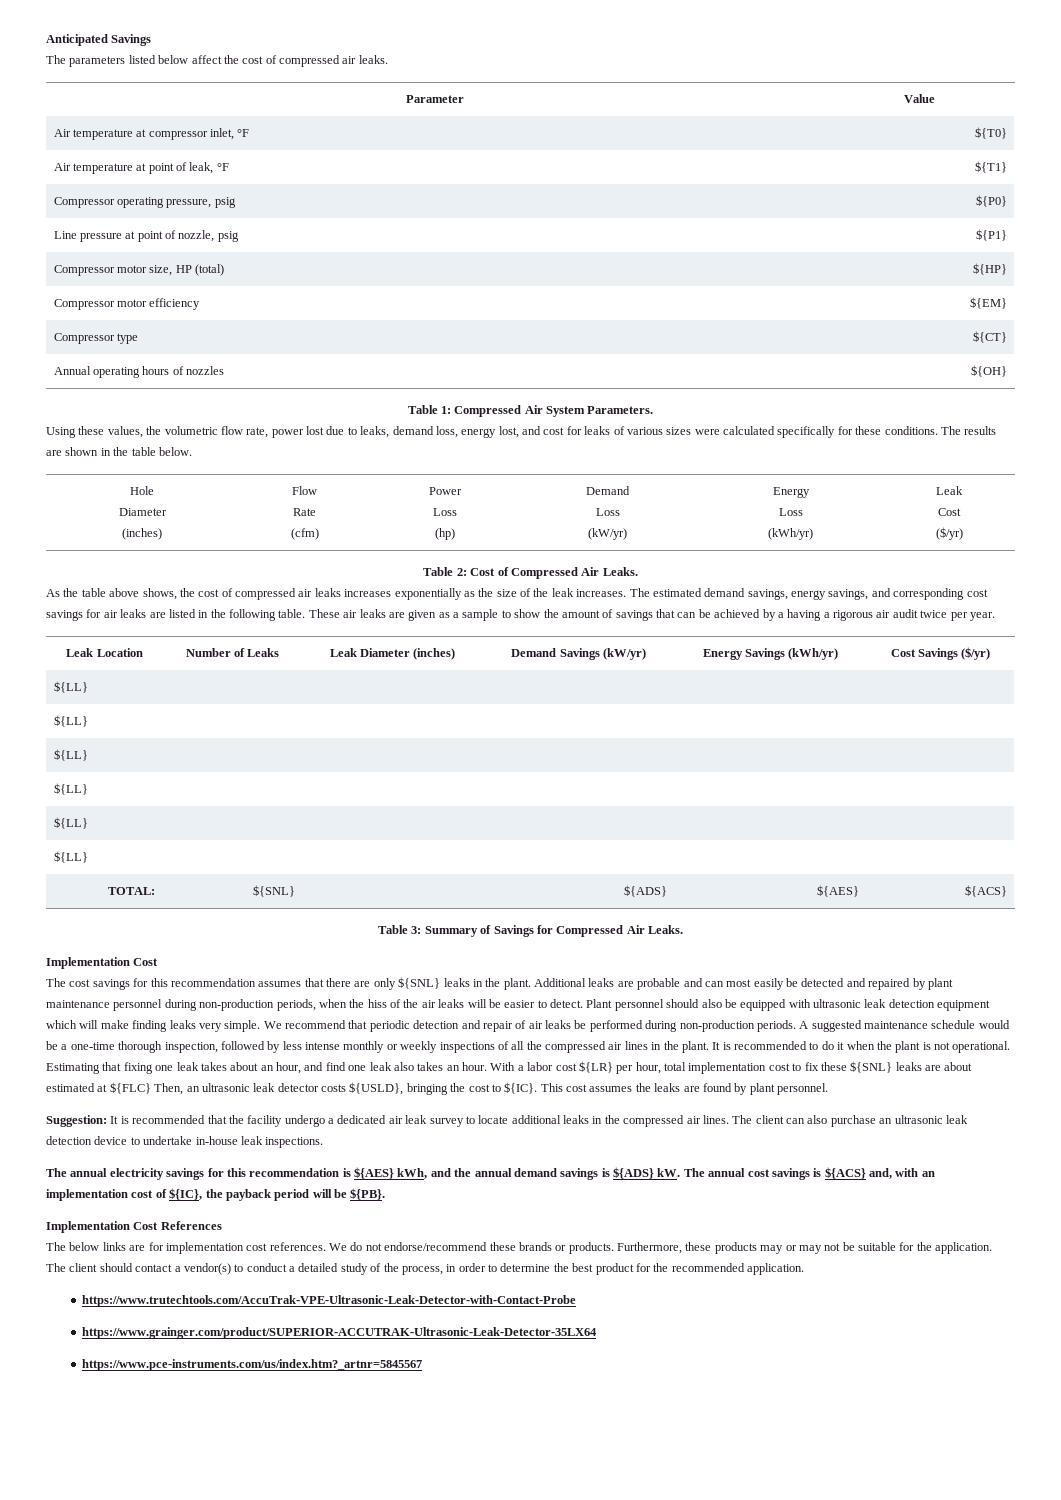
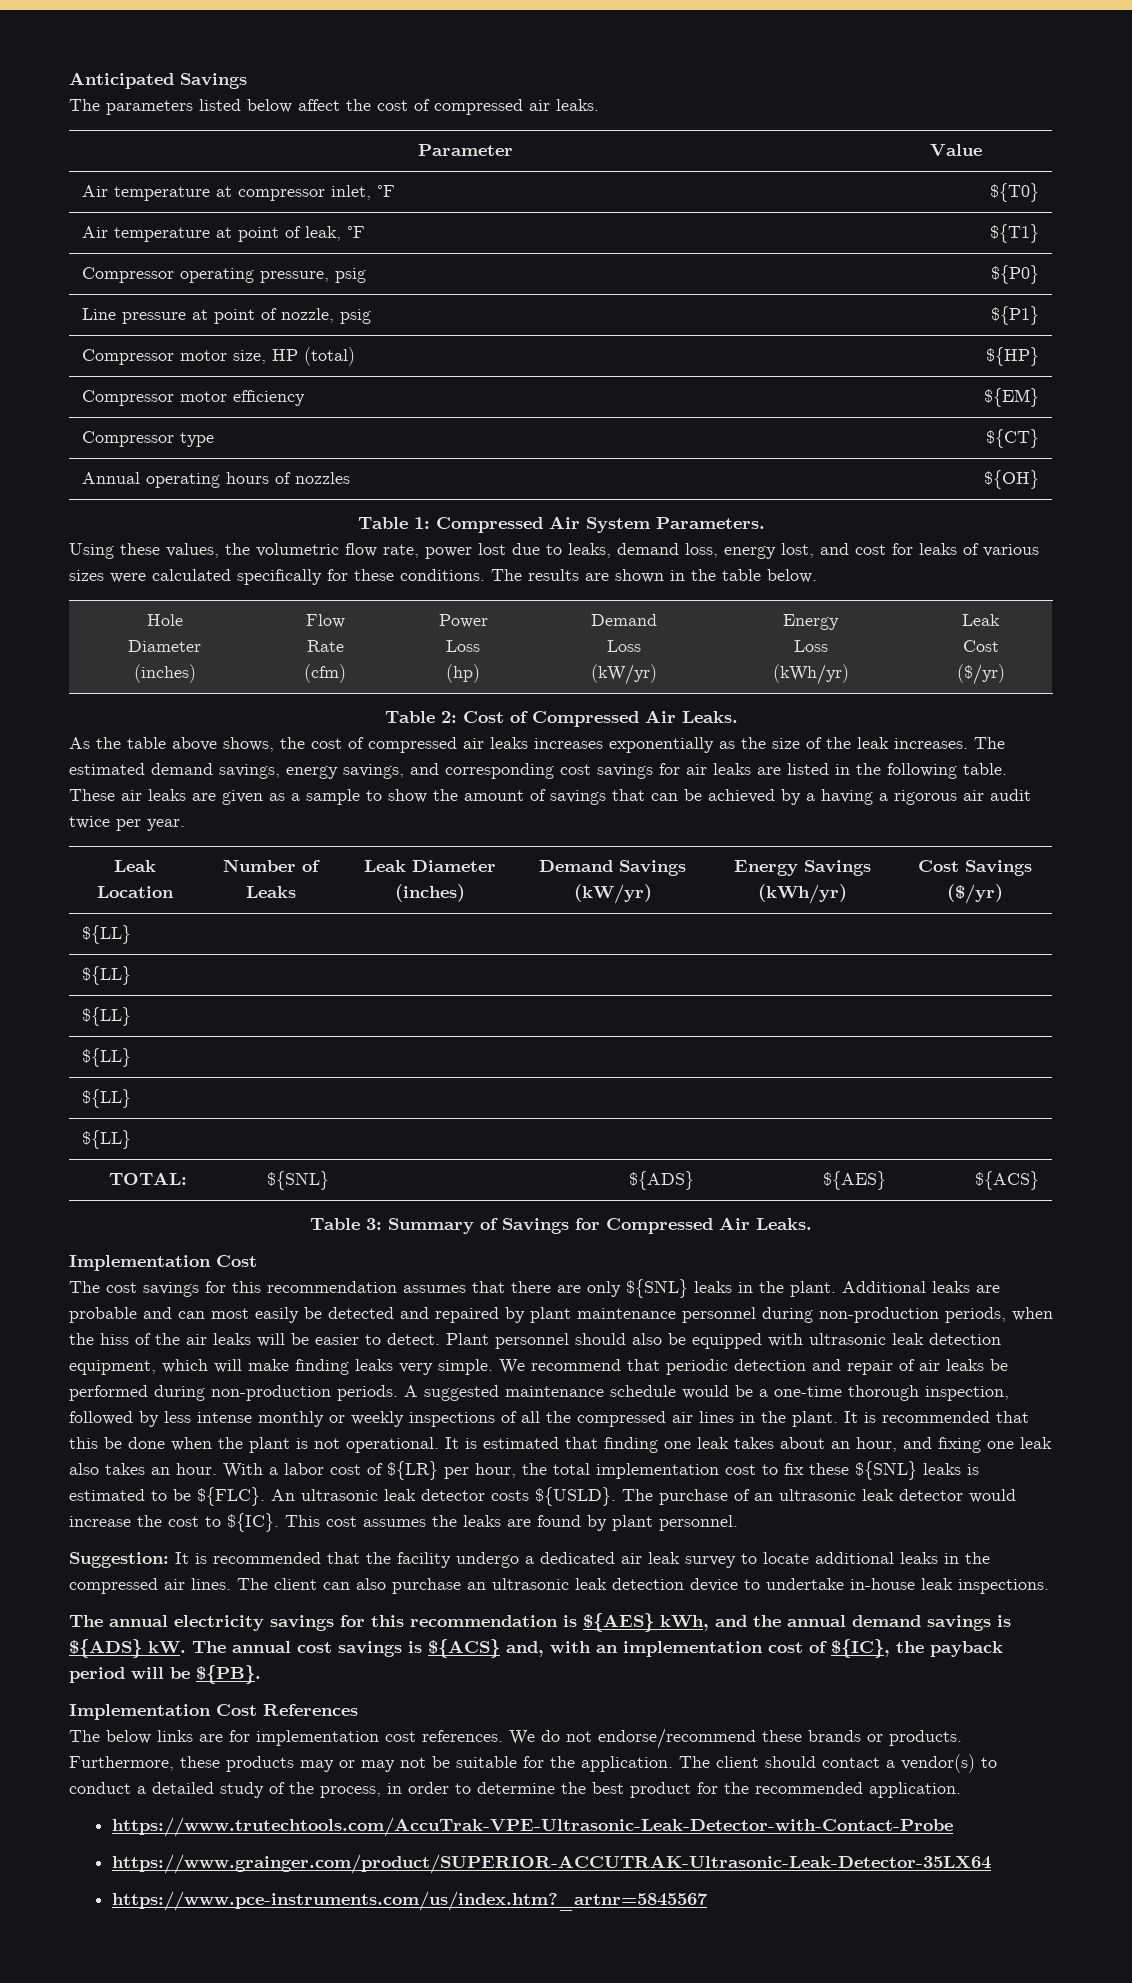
[937,1000,991,1011] equipment -> [69,1360,156,1375] equipment,
[809,1041,845,1050] to do it -> [996,1411,1029,1423] [69,1437,165,1449] that this be done
[46,1062,153,1074] Estimating that fixing -> [445,1437,658,1453] It is estimated that finding
[325,1062,346,1071] find -> [938,1437,981,1453] fixing
(577, 1067) none -> [367,1463,383,1475] of
(661, 1068) none -> [522,1463,547,1475] the
[925,1062,973,1071] [46,1082,184,1095] are about estimated at ${FLC} Then, -> [967,1464,979,1475] [69,1487,750,1506] is estimated to be ${FLC}. An ultrasonic leak detector costs ${USLD}. The purchase of
[321,1082,448,1095] costs ${USLD}, bringing -> [969,1489,1016,1503] [69,1516,131,1527] would increase

